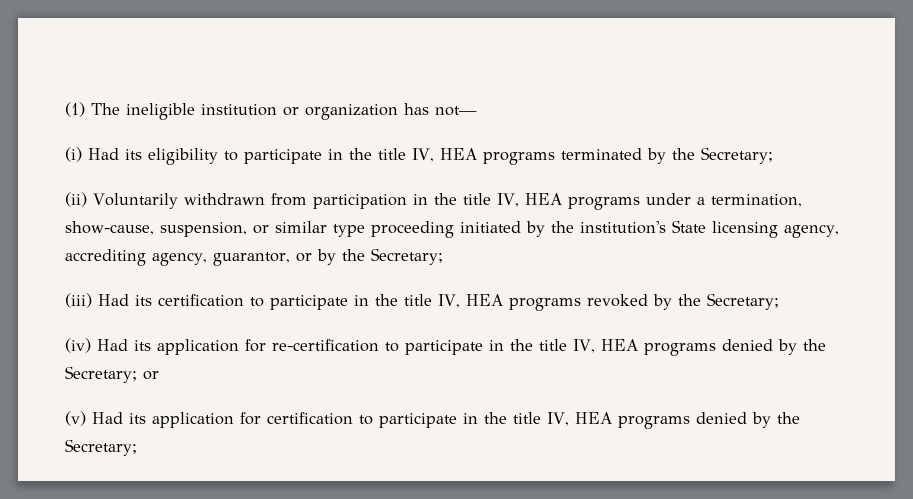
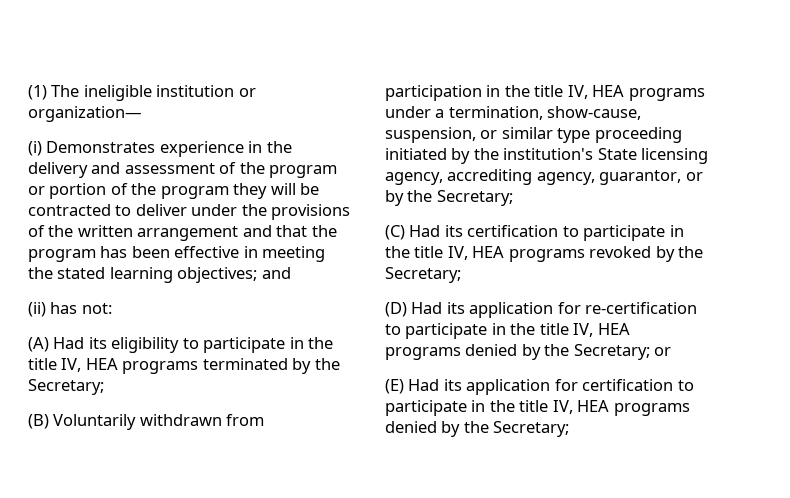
[305,103,477,120] [65,147,82,162] organization has not— // (i) -> [28,106,142,122] [28,141,292,157] [28,162,338,178] [28,183,320,199] [28,204,351,220] [28,225,337,241] [28,246,326,262] [28,267,291,283] [28,302,112,317] [28,337,49,352] organization— // (i) Demonstrates experience in the delivery and assessment of the program or portion of the program they will be contracted to deliver under the provisions of the written arrangement and that the program has been effective in meeting the stated learning objectives; and // (ii) has not: // (A)
[65,192,87,207] (ii) -> [28,414,49,429] (B)
[65,293,92,308] (iii) -> [385,225,405,240] (C)
[65,338,91,353] (iv) -> [385,302,407,317] (D)
[65,411,86,426] (v) -> [385,379,404,394] (E)

